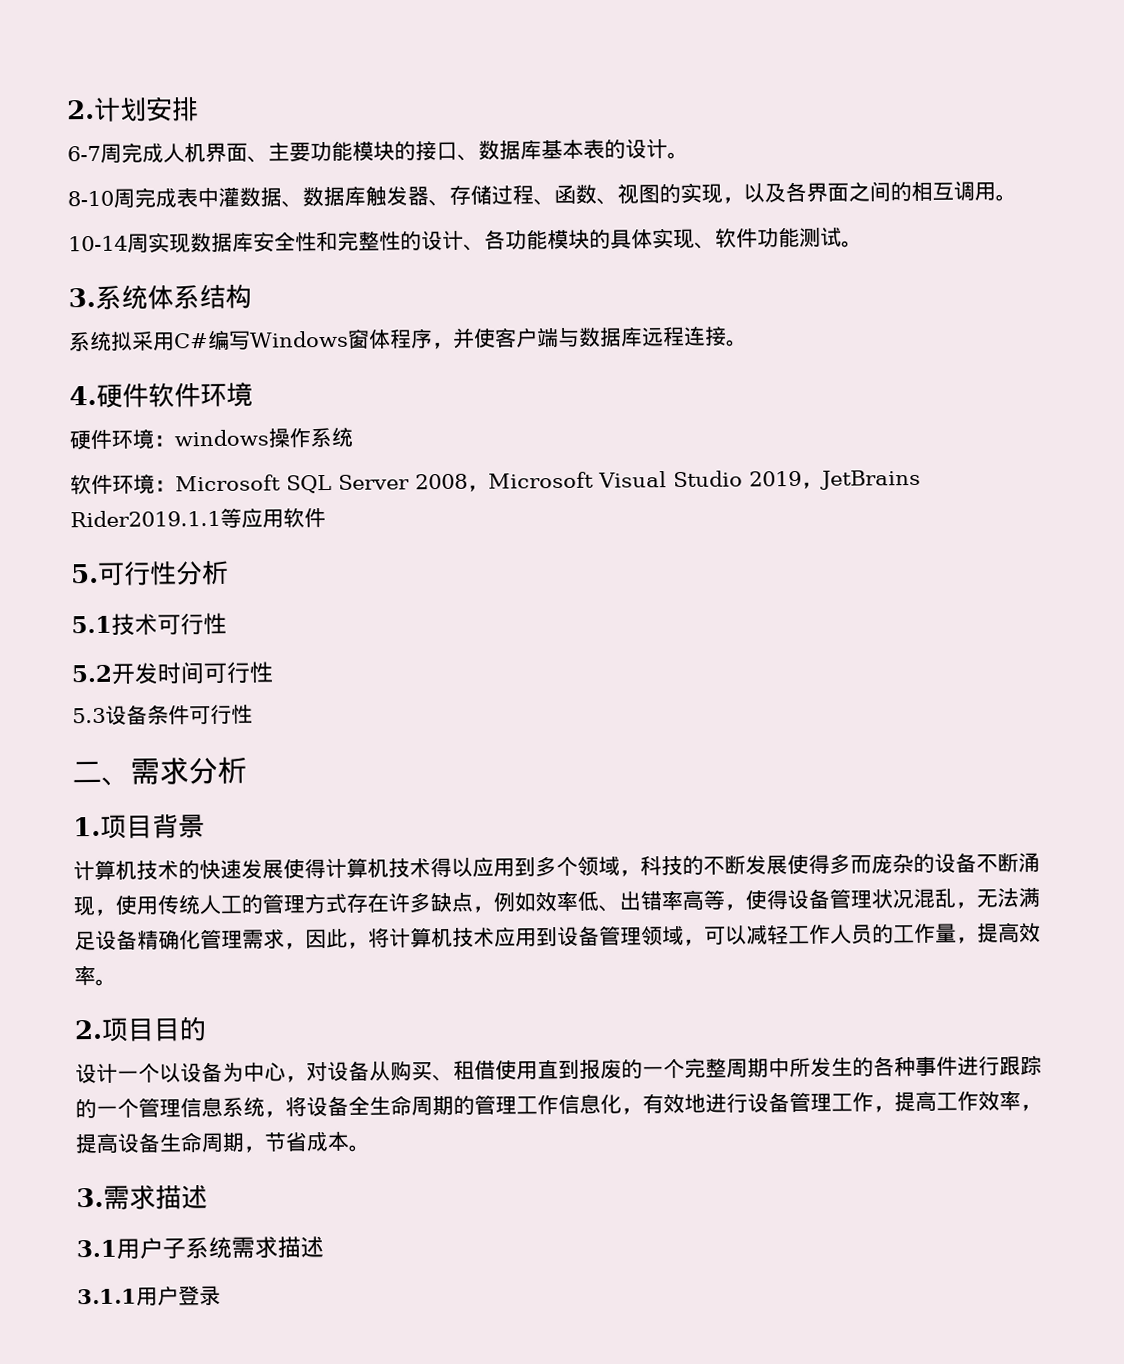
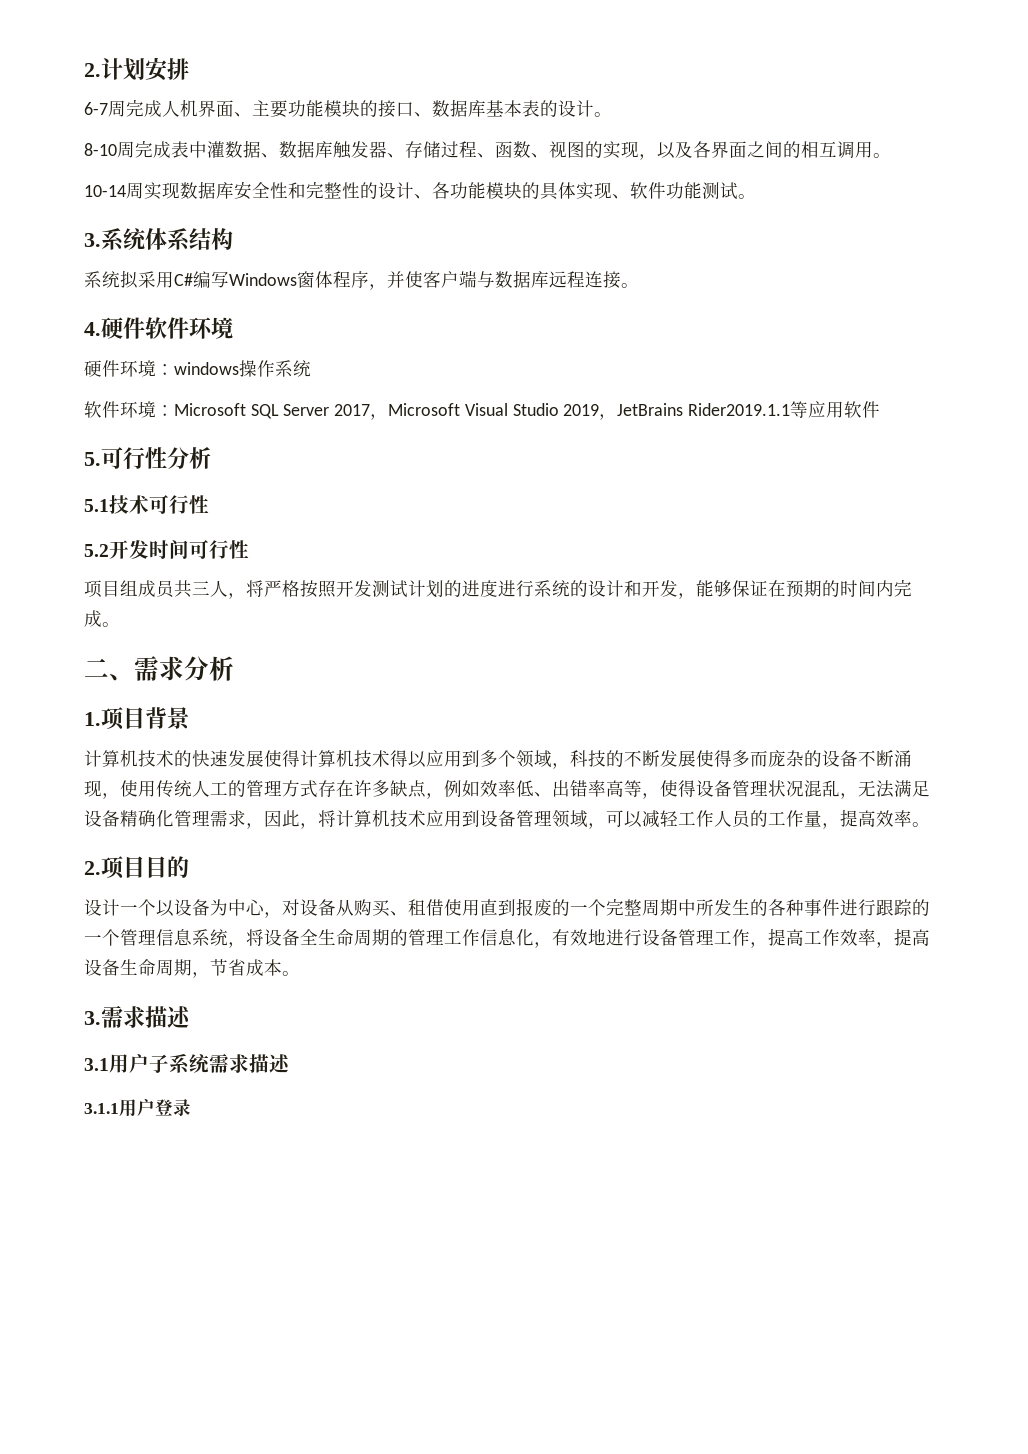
[415,473,468,490] 2008 -> [334,404,371,416] 2017
[72,704,253,725] 5.3设备条件可行性 -> [84,579,912,599] [84,610,120,627] 项目组成员共三人，将严格按照开发测试计划的进度进行系统的设计和开发，能够保证在预期的时间内完成。

